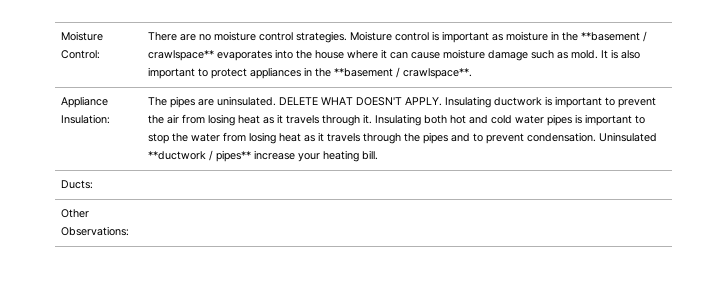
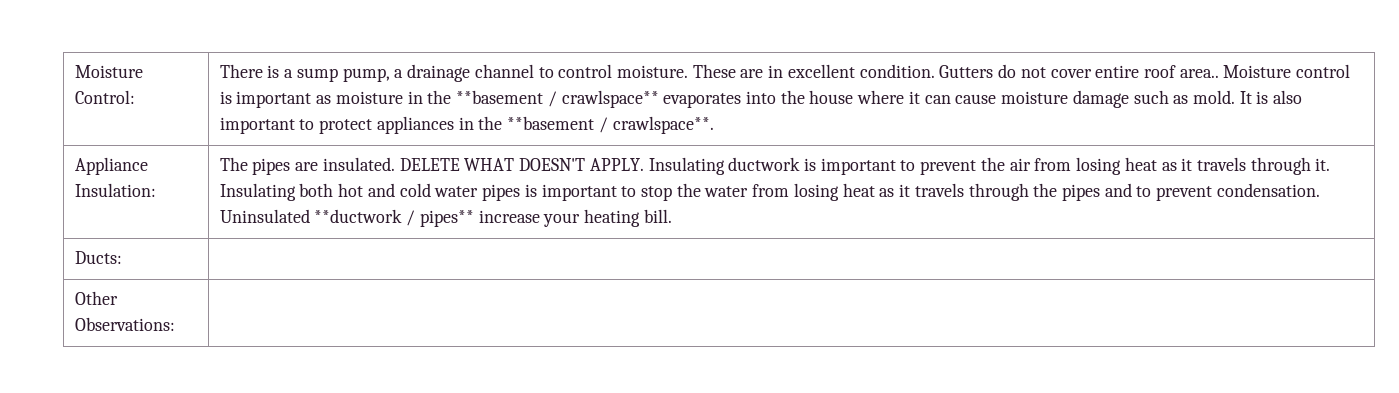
[179,31,347,43] are no moisture control strategies. -> [267,64,1219,82] is a sump pump, a drainage channel to control moisture. These are in excellent condition. Gutters do not cover entire roof area..
[216,96,276,106] uninsulated. -> [322,157,395,171] insulated.

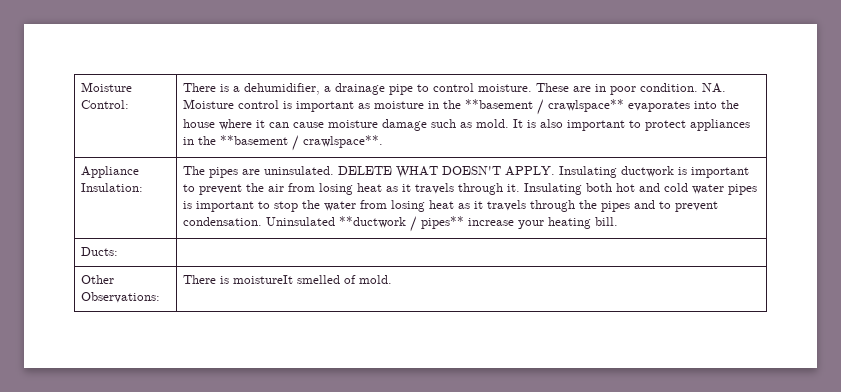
[296,68,390,82] sump pump, -> [243,83,320,95] dehumidifier,
[474,64,534,78] channel -> [388,84,413,95] pipe
[787,64,1219,78] excellent condition. Gutters do not cover entire roof area.. -> [609,83,726,95] poor condition. NA.
[322,157,395,171] insulated. -> [263,166,334,175] uninsulated.
(175, 324) none -> [182,275,392,284] There is moistureIt smelled of mold.

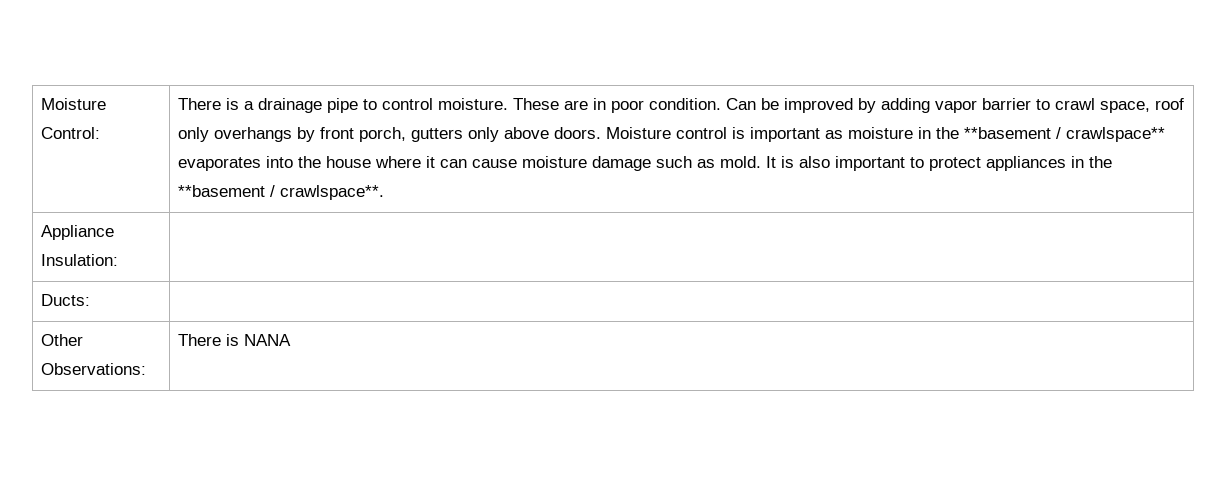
[243,83,331,95] dehumidifier, a -> (255, 105) none
[701,83,726,93] NA. -> [726,98,1185,113] [178,127,602,142] Can be improved by adding vapor barrier to crawl space, roof only overhangs by front porch, gutters only above doors.
[182,166,749,178] [182,183,757,195] [182,200,718,212] [182,216,618,232] The pipes are uninsulated. DELETE WHAT DOESN'T APPLY. Insulating ductwork is important to prevent the air from losing heat as it travels through it. Insulating both hot and cold water pipes is important to stop the water from losing heat as it travels through the pipes and to prevent condensation. Uninsulated **ductwork / pipes** increase your heating bill. -> (119, 260) none
[232,275,392,284] moistureIt smelled of mold. -> [244,334,292,346] NANA

